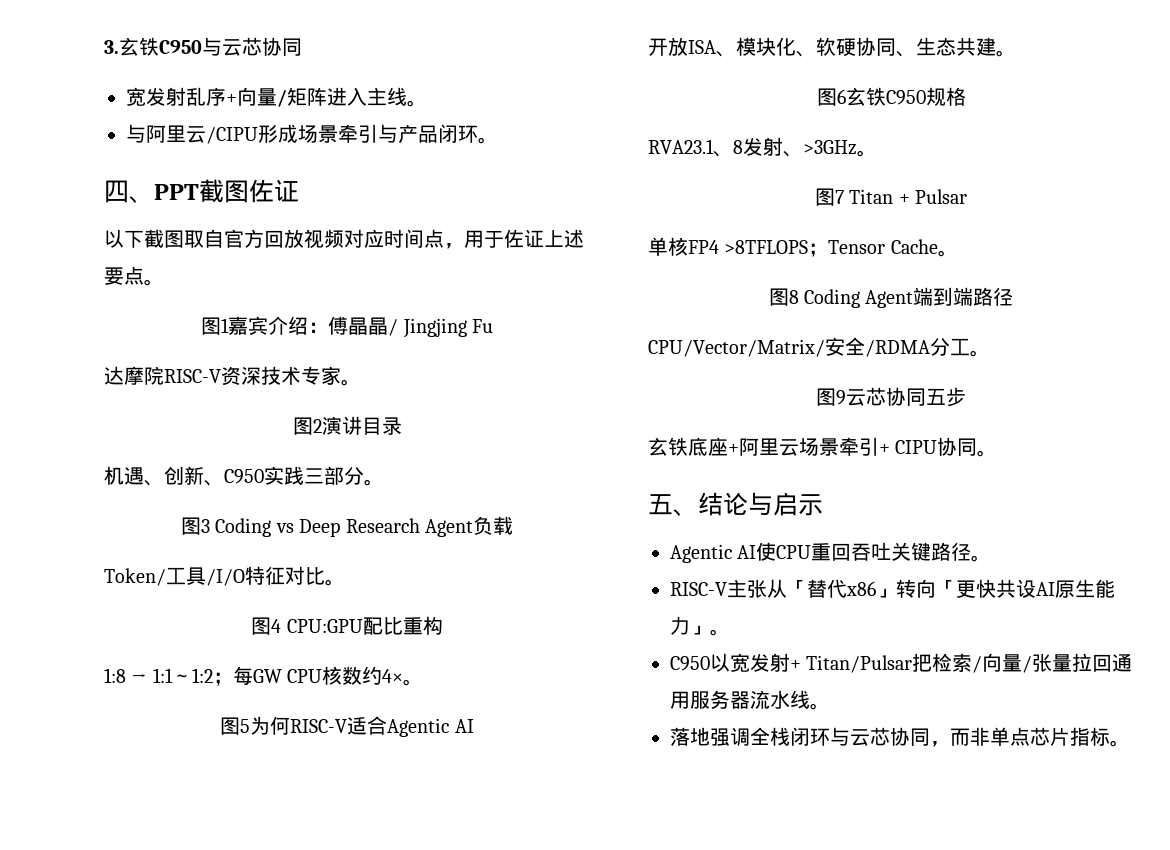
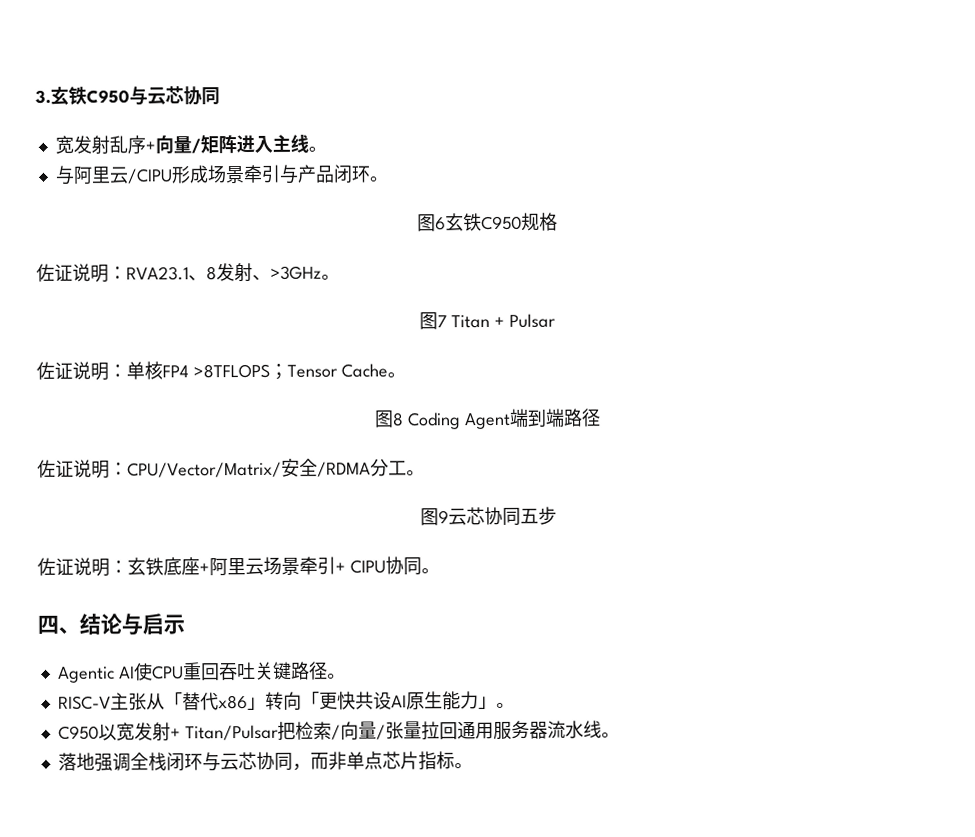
[104,179,299,203] [104,229,584,249] [104,266,164,286] [201,316,493,338] [104,366,361,386] [292,416,402,435] [104,466,384,486] [181,516,513,537] [104,566,345,586] [251,616,443,635] [104,666,424,686] [220,716,474,737] [648,37,1016,57] // 四、PPT截图佐证 // 以下截图取自官方回放视频对应时间点，用于佐证上述要点。 // 图1嘉宾介绍：傅晶晶/ Jingjing Fu // 达摩院RISC-V资深技术专家。 // 图2演讲目录 // 机遇、创新、C950实践三部分。 // 图3 Coding vs Deep Research Agent负载 // Token/工具/I/O特征对比。 // 图4 CPU:GPU配比重构 // 1:8 → 1:1～1:2；每GW CPU核数约4×。 // 图5为何RISC-V适合Agentic AI // 开放ISA、模块化、软硬协同、生态共建。 -> (389, 179) none
(966, 96) none -> [36,263,127,283] 佐证说明：
(968, 196) none -> [36,361,127,381] 佐证说明：
(1014, 296) none -> [37,459,128,479] 佐证说明：
(966, 397) none -> [37,557,128,577] 佐证说明：
[648,494,673,515] 五 -> [37,615,59,635] 四

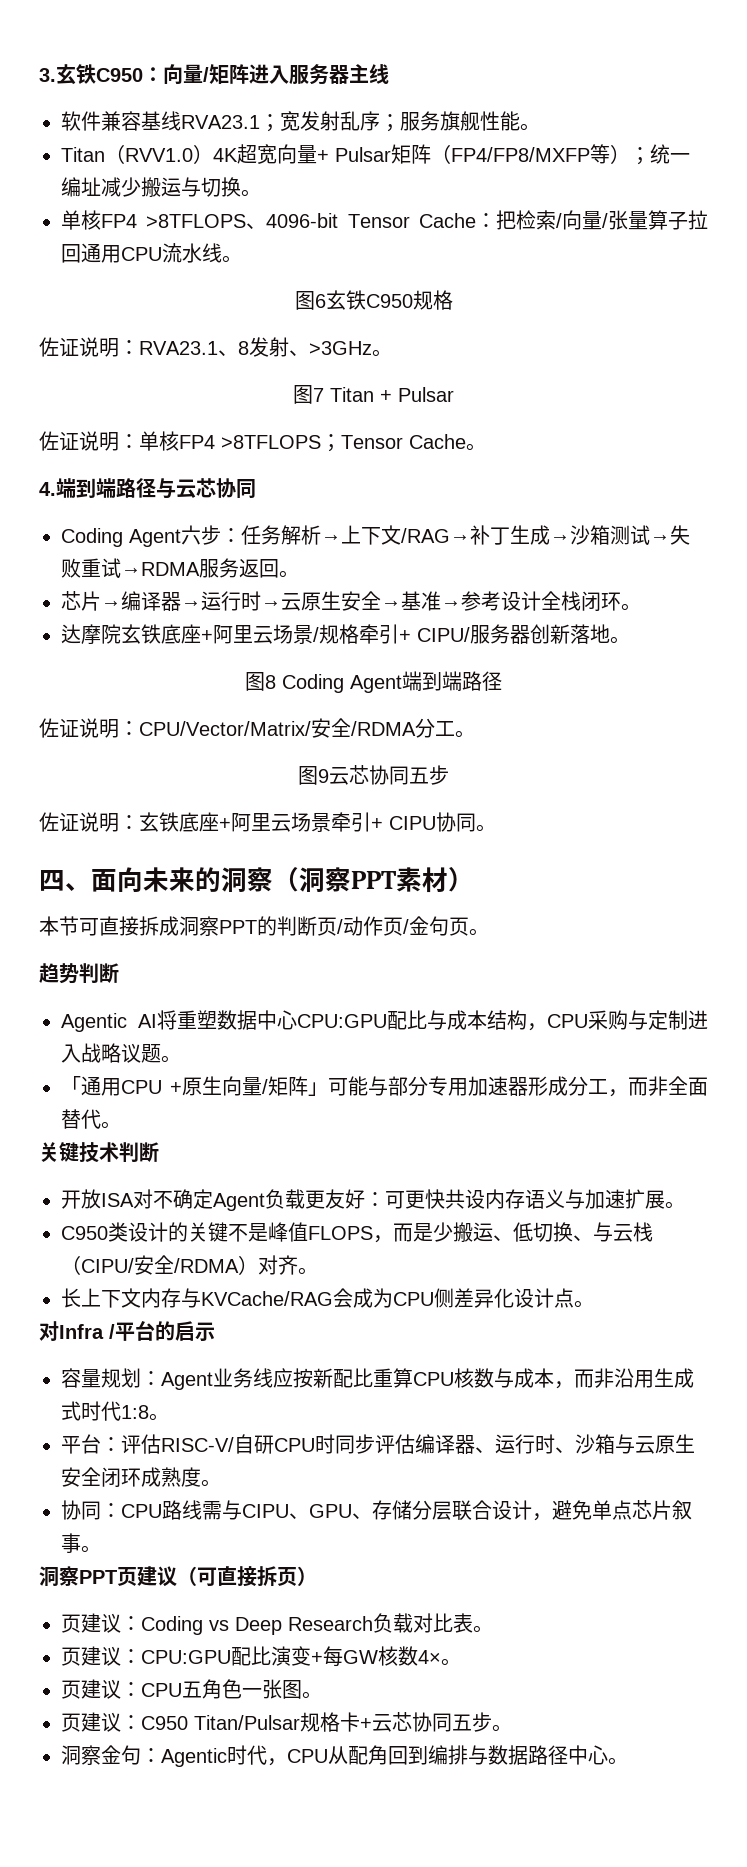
[129,86,220,106] [54,135,156,155] 与云芯协同 // 宽发射乱序+ -> [143,67,163,82] ：
(273, 144) none -> [289,64,349,85] 服务器
[307,146,327,152] [54,164,371,185] 。 // 与阿里云/CIPU形成场景牵引与产品闭环 -> [61,111,540,132] [61,144,690,165] [61,177,261,197] [61,210,708,230] [61,243,222,263] // 软件兼容基线RVA23.1；宽发射乱序；服务旗舰性能。 // Titan（RVV1.0）4K超宽向量+ Pulsar矩阵（FP4/FP8/MXFP等）；统一编址减少搬运与切换。 // 单核FP4 >8TFLOPS、4096-bit Tensor Cache：把检索/向量/张量算子拉回通用CPU流水线
(406, 375) none -> [39,478,256,499] [61,525,690,547] [61,558,299,578] [61,591,641,612] [61,624,630,645] // 4.端到端路径与云芯协同 // Coding Agent六步：任务解析→上下文/RAG→补丁生成→沙箱测试→失败重试→RDMA服务返回。 // 芯片→编译器→运行时→云原生安全→基准→参考设计全栈闭环。 // 达摩院玄铁底座+阿里云场景/规格牵引+ CIPU/服务器创新落地。
[79,613,185,636] [57,661,346,683] [57,691,515,711] [57,720,620,742] [57,751,455,772] 结论与启示 // Agentic AI使CPU重回吞吐关键路径。 // RISC-V主张从「替代x86」转向「更快共设AI原生能力」。 // C950以宽发射+ Titan/Pulsar把检索/向量/张量拉回通用服务器流水线。 // 落地强调全栈闭环与云芯协同，而非单点芯片指标 -> [91,867,474,893] [39,916,489,937] [39,963,119,984] [61,1010,708,1032] [61,1043,181,1063] [61,1076,708,1097] [61,1109,121,1129] [39,1142,159,1163] [61,1189,685,1211] [61,1222,653,1243] [61,1255,318,1275] [61,1288,594,1308] [39,1321,215,1341] [61,1368,694,1390] [61,1401,169,1421] [61,1434,695,1454] [61,1467,221,1488] [61,1500,692,1521] [61,1533,101,1553] [39,1566,317,1587] [61,1613,493,1635] [61,1646,461,1667] [61,1679,322,1699] [61,1712,512,1732] [61,1745,608,1767] 面向未来的洞察（洞察PPT素材） // 本节可直接拆成洞察PPT的判断页/动作页/金句页。 // 趋势判断 // Agentic AI将重塑数据中心CPU:GPU配比与成本结构，CPU采购与定制进入战略议题。 // 「通用CPU +原生向量/矩阵」可能与部分专用加速器形成分工，而非全面替代。 // 关键技术判断 // 开放ISA对不确定Agent负载更友好：可更快共设内存语义与加速扩展。 // C950类设计的关键不是峰值FLOPS，而是少搬运、低切换、与云栈（CIPU/安全/RDMA）对齐。 // 长上下文内存与KVCache/RAG会成为CPU侧差异化设计点。 // 对Infra /平台的启示 // 容量规划：Agent业务线应按新配比重算CPU核数与成本，而非沿用生成式时代1:8。 // 平台：评估RISC-V/自研CPU时同步评估编译器、运行时、沙箱与云原生安全闭环成熟度。 // 协同：CPU路线需与CIPU、GPU、存储分层联合设计，避免单点芯片叙事。 // 洞察PPT页建议（可直接拆页） // 页建议：Coding vs Deep Research负载对比表。 // 页建议：CPU:GPU配比演变+每GW核数4×。 // 页建议：CPU五角色一张图。 // 页建议：C950 Titan/Pulsar规格卡+云芯协同五步。 // 洞察金句：Agentic时代，CPU从配角回到编排与数据路径中心

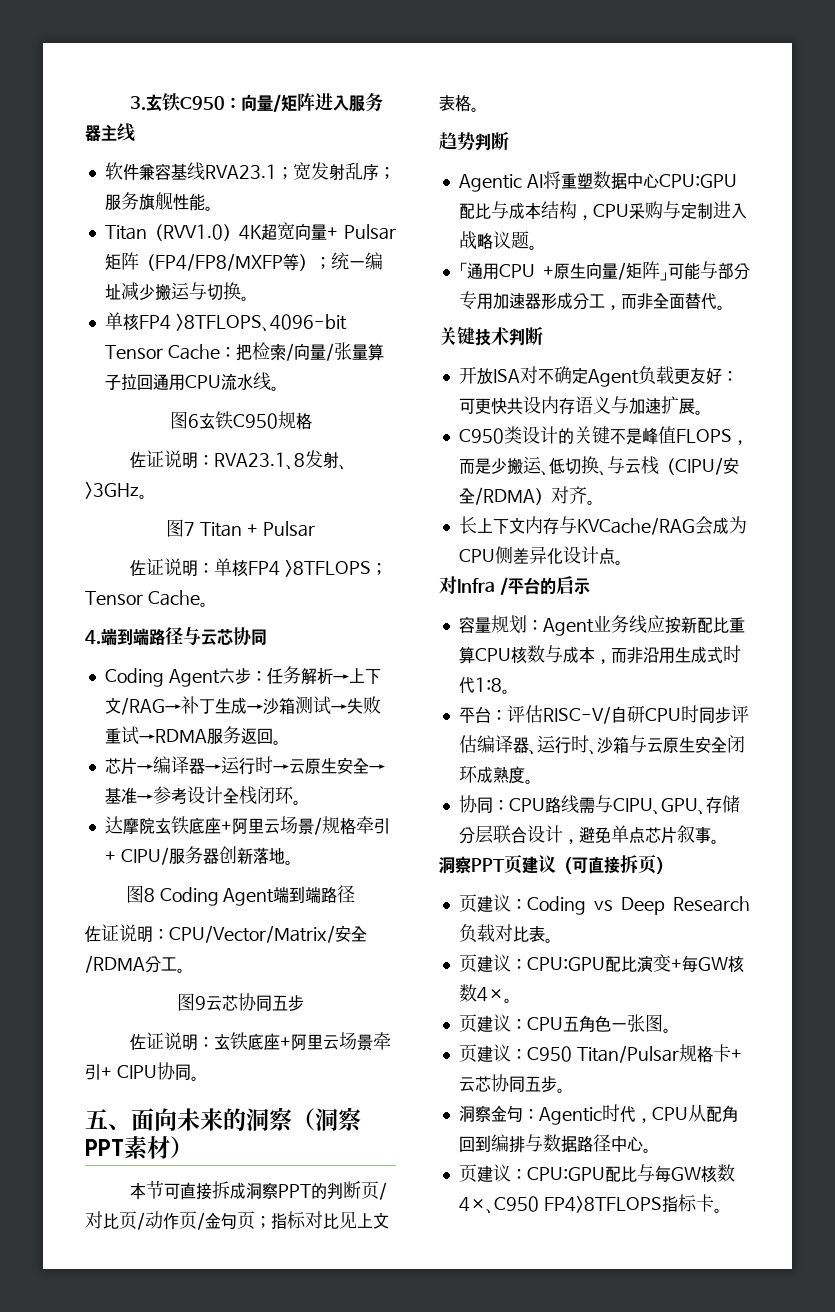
[39,870,65,891] 四 -> [85,1109,108,1129] 五
(343, 926) none -> [85,1211,145,1230] 对比页/
(469, 926) none -> [255,1211,389,1229] [439,95,471,112] ；指标对比见上文表格
(628, 1761) none -> [458,1164,735,1183] [458,1194,722,1214] // 页建议：CPU:GPU配比与每GW核数4×、C950 FP4>8TFLOPS指标卡。

